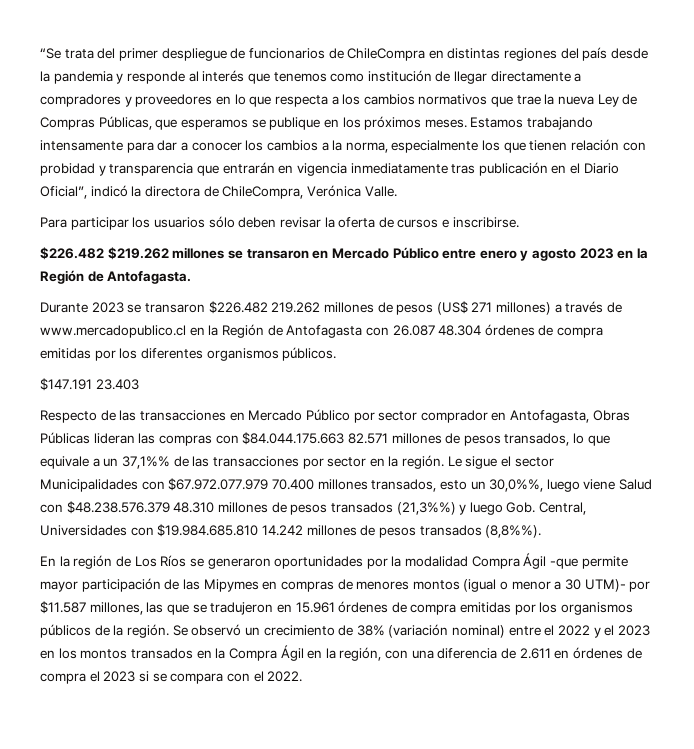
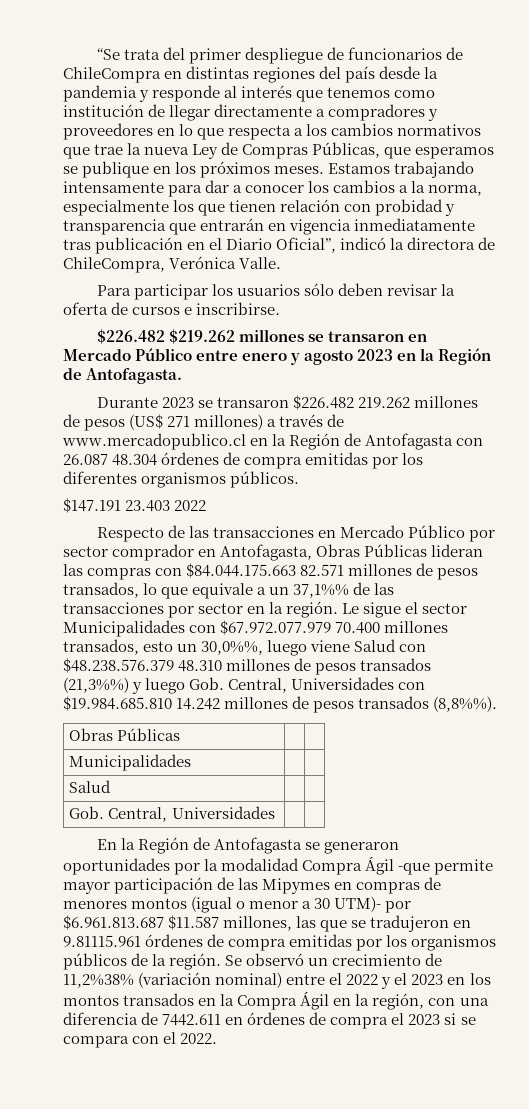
(139, 384) none -> [174,500,207,511] 2022
[40,555,187,569] // En la región de Los Ríos -> [69,728,181,741] [69,754,192,771] [69,780,112,793] [69,806,275,822] [97,837,303,854] // Obras Públicas | | // Municipalidades | | // Salud | | // Gob. Central, Universidades | | // En la Región de Antofagasta
(651, 586) none -> [63,915,164,930] $6.961.813.687
[295,602,335,613] 15.961 -> [63,935,141,947] 9.81115.961
[356,625,385,636] 38% -> [63,974,134,988] 11,2%38%
[519,648,551,659] 2.611 -> [162,1014,222,1026] 7442.611

